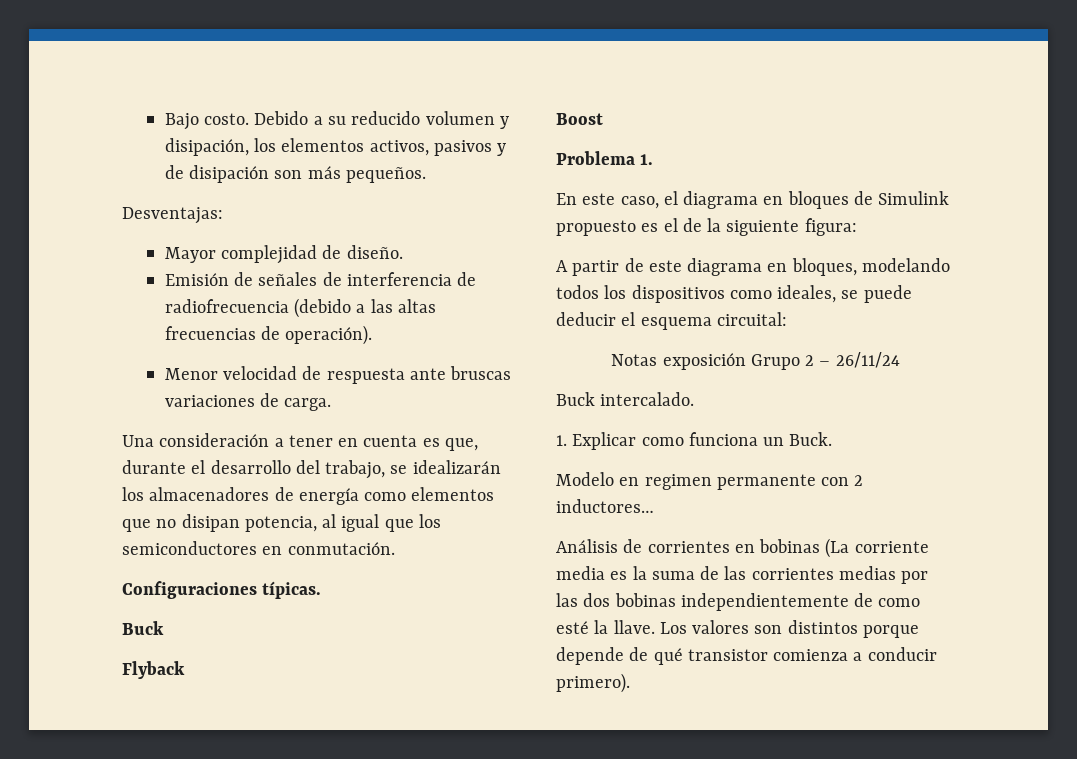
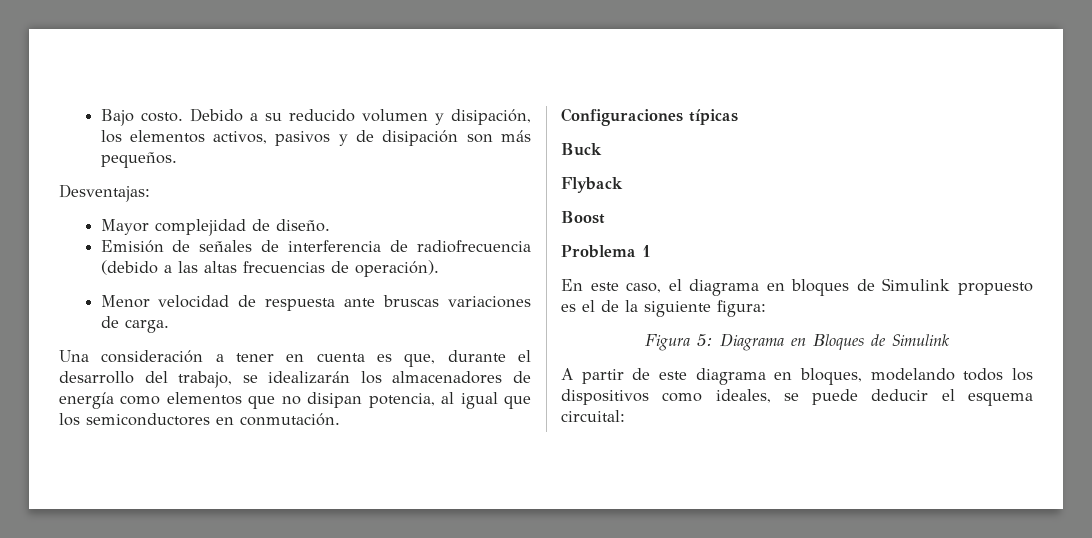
[262,581,322,599] típicas. -> [689,109,738,125] típicas
[640,154,654,165] 1. -> [642,245,651,257] 1
(857, 227) none -> [645,333,950,351] // Figura 5: Diagrama en Bloques de Simulink
[611,352,900,370] [556,392,695,406] [556,432,833,450] [556,472,864,490] [556,499,654,513] [556,538,929,558] [556,566,929,584] [556,593,921,611] [556,620,919,638] [556,647,937,665] [556,673,630,693] // Notas exposición Grupo 2 – 26/11/24 // Buck intercalado. // 1. Explicar como funciona un Buck. // Modelo en regimen permanente con 2 inductores… // Análisis de corrientes en bobinas (La corriente media es la suma de las corrientes medias por las dos bobinas independientemente de como esté la llave. Los valores son distintos porque depende de qué transistor comienza a conducir primero). -> (625, 416) none

